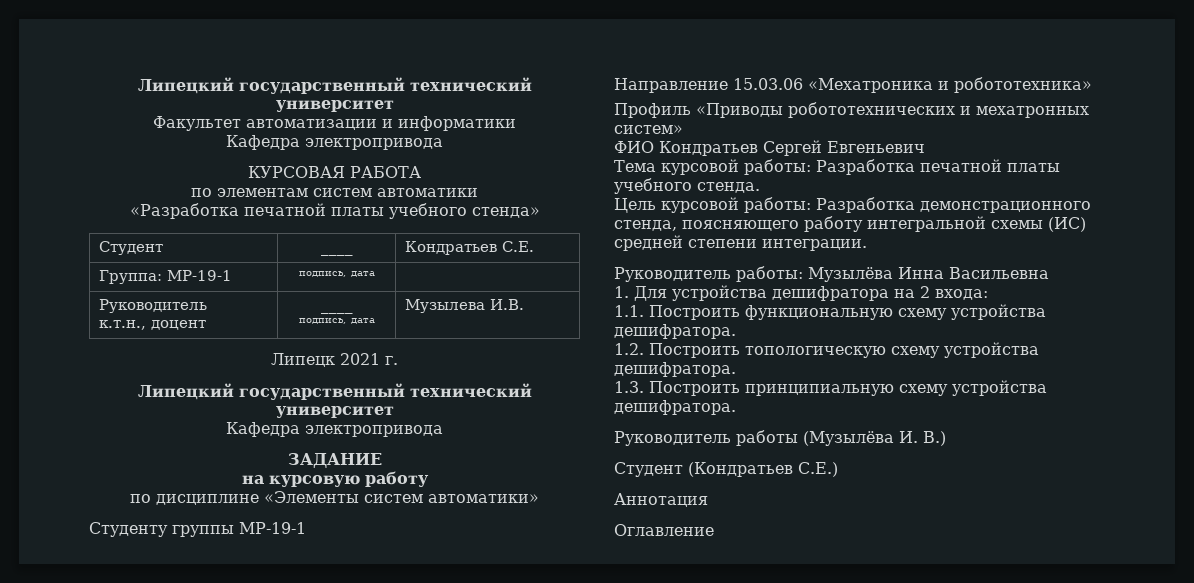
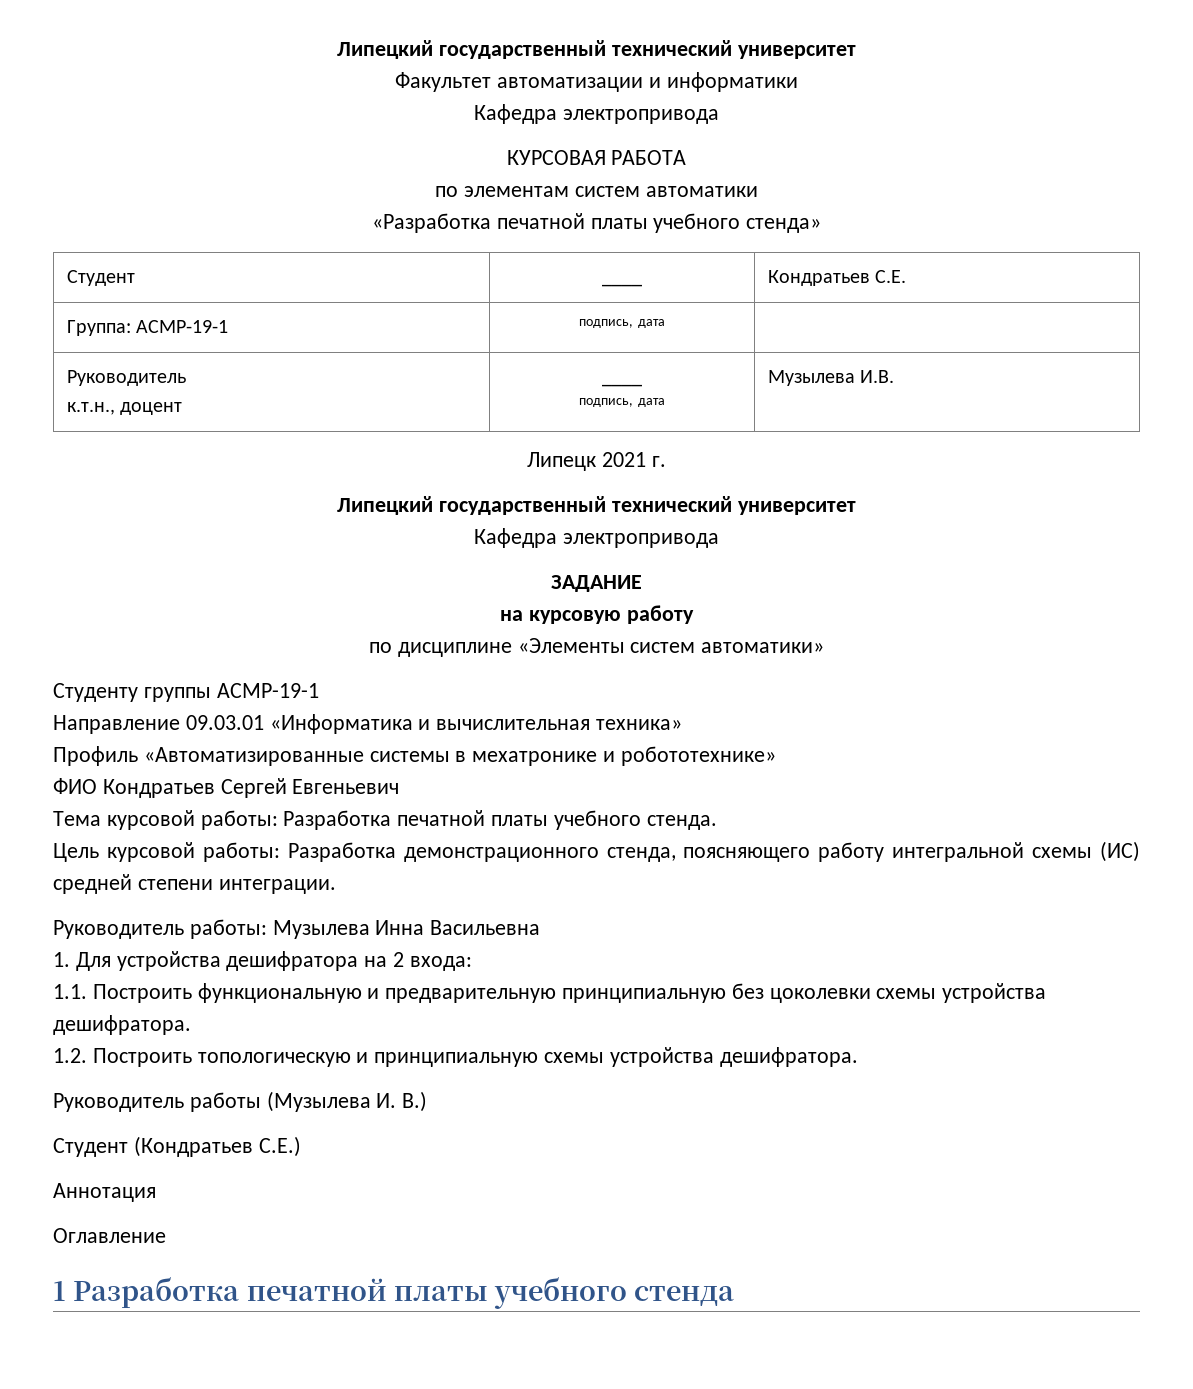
[166,270,232,281] МР-19-1 -> [136,320,229,333] АСМР-19-1
[239,522,306,534] МР-19-1 -> [216,683,319,698] АСМР-19-1
[733,77,1092,93] [614,102,1089,118] [614,125,683,134] 15.03.06 «Мехатроника и робототехника» // Профиль «Приводы робототехнических и мехатронных систем» -> [185,714,683,734] [53,746,776,766] 09.03.01 «Информатика и вычислительная техника» // Профиль «Автоматизированные системы в мехатронике и робототехнике»
[808,267,893,282] Музылёва -> [272,920,370,939] Музылева
[898,308,947,320] схему -> [367,983,937,1003] и предварительную принципиальную без цоколевки схемы
[891,342,1039,358] [614,362,736,377] [614,381,948,396] схему устройства дешифратора. // 1.3. Построить принципиальную схему -> [356,1052,605,1067] и принципиальную схемы
[803,431,894,446] (Музылёва -> [266,1091,371,1112] (Музылева
(714, 530) none -> [53,1277,735,1309] // 1 Разработка печатной платы учебного стенда

